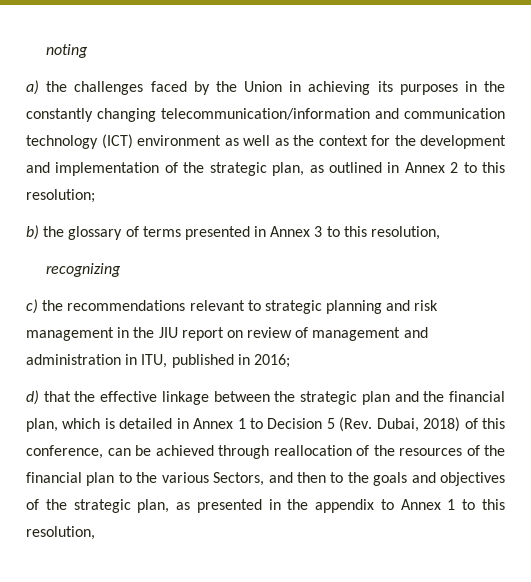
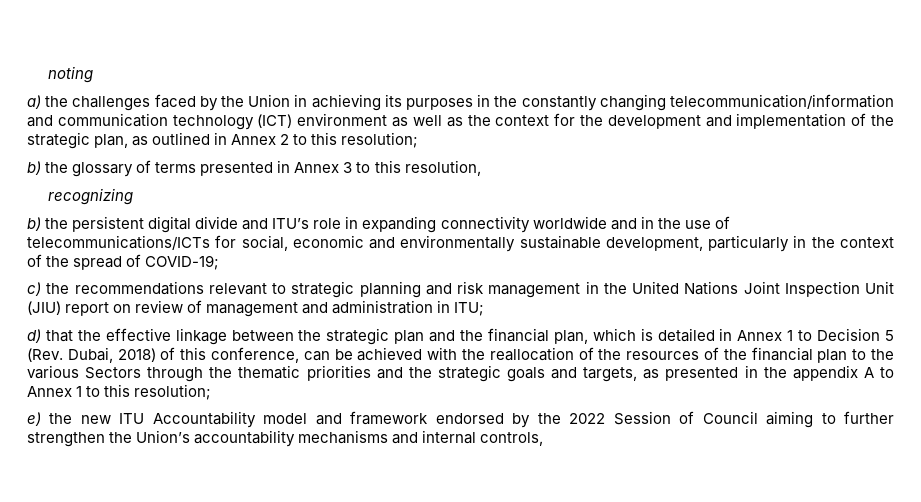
(121, 270) none -> [27,216,730,233] [27,235,894,252] [27,254,220,270] // b) the persistent digital divide and ITU’s role in expanding connectivity worldwide and in the use of telecommunications/ICTs for social, economic and environmentally sustainable development, particularly in the context of the spread of COVID-19;
[158,327,178,338] JIU -> [632,281,894,297] [27,301,61,315] United Nations Joint Inspection Unit (JIU)
[141,354,290,368] ITU, published in 2016; -> [454,302,485,316] ITU;
[218,445,269,459] through -> [427,347,486,360] with the
[213,472,506,486] [26,499,170,513] Sectors, and then to the goals and objectives of the strategic plan, -> [85,365,638,382] Sectors through the thematic priorities and the strategic goals and targets,
(375, 506) none -> [863,367,874,378] А
[26,526,95,540] resolution, -> [134,384,212,400] [27,411,895,428] [27,430,544,447] resolution; // e) the new ITU Accountability model and framework endorsed by the 2022 Session of Council aiming to further strengthen the Union’s accountability mechanisms and internal controls,

